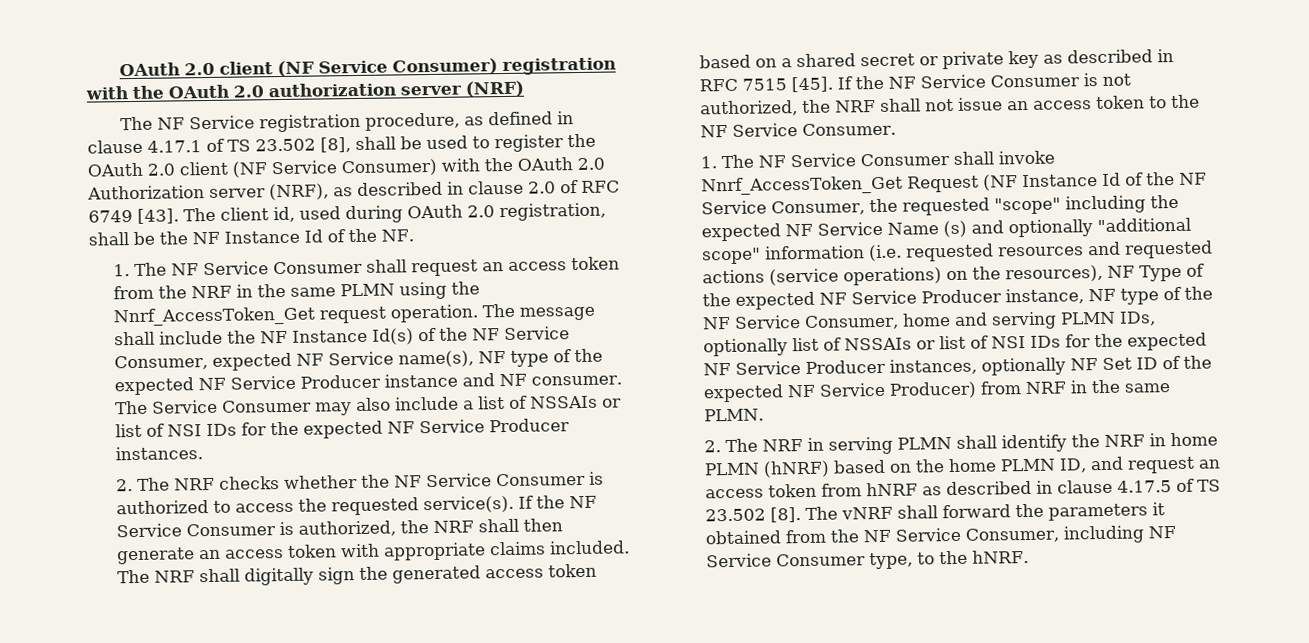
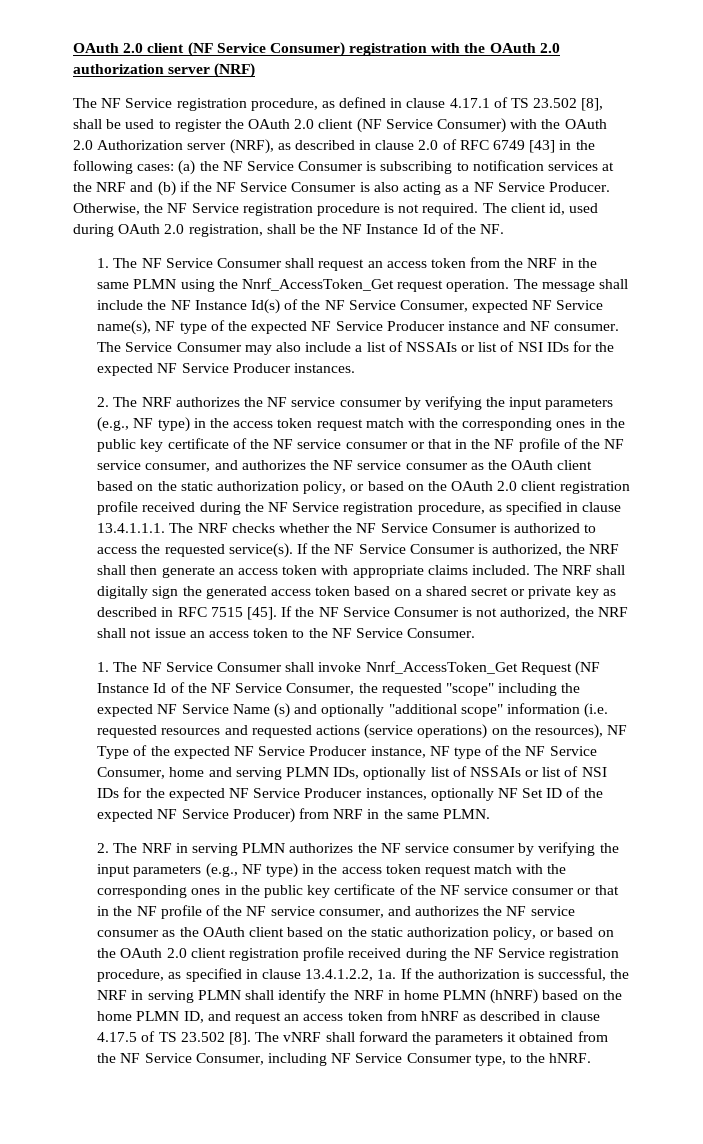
[137,208,179,224] [43]. -> [529,140,595,153] [73,160,615,175] [73,181,610,196] [73,203,479,216] [43] in the following cases: (a) the NF Service Consumer is subscribing to notification services at the NRF and (b) if the NF Service Consumer is also acting as a NF Service Producer. Otherwise, the NF Service registration procedure is not required.
(216, 484) none -> [175,396,614,410] [97,417,625,432] [97,438,625,452] [97,460,593,472] [97,481,630,494] [97,501,622,515] [97,523,228,533] authorizes the NF service consumer by verifying the input parameters (e.g., NF type) in the access token request match with the corresponding ones in the public key certificate of the NF service consumer or that in the NF profile of the NF service consumer, and authorizes the NF service consumer as the OAuth client based on the static authorization policy, or based on the OAuth 2.0 client registration profile received during the NF Service registration procedure, as specified in clause 13.4.1.1.1. The NRF
(953, 443) none -> [289,842,619,856] [97,863,567,878] [97,884,619,898] [97,905,575,919] [97,927,614,940] [97,947,620,961] [97,968,630,982] [97,990,241,1003] authorizes the NF service consumer by verifying the input parameters (e.g., NF type) in the access token request match with the corresponding ones in the public key certificate of the NF service consumer or that in the NF profile of the NF service consumer, and authorizes the NF service consumer as the OAuth client based on the static authorization policy, or based on the OAuth 2.0 client registration profile received during the NF Service registration procedure, as specified in clause 13.4.1.2.2, 1a. If the authorization is successful, the NRF in serving PLMN

